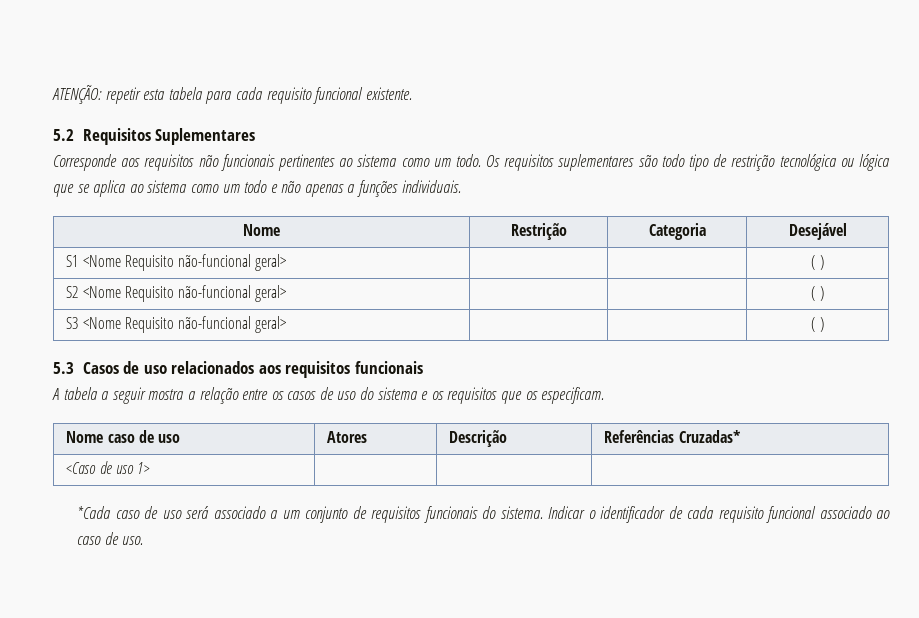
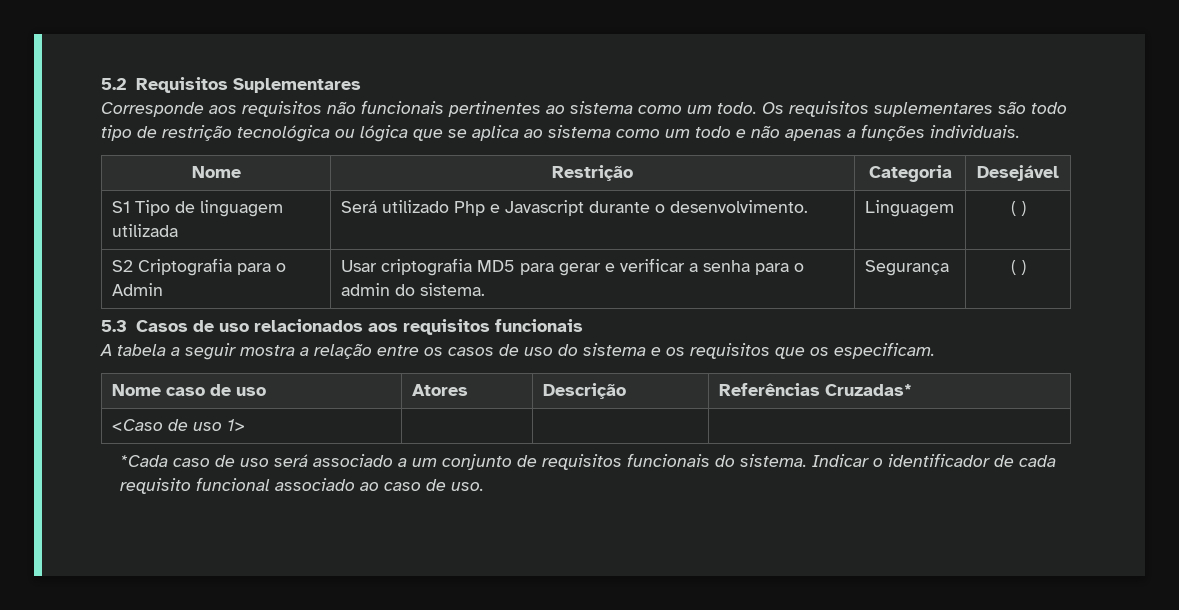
[52,84,412,104] ATENÇÃO: repetir esta tabela para cada requisito funcional existente. // -> (101, 84) none
[82,254,287,271] [811,255,824,270] [66,285,287,302] [811,286,824,301] [66,316,287,333] <Nome Requisito não-funcional geral> | | | ( ) // S2 <Nome Requisito não-funcional geral> | | | ( ) // S3 <Nome Requisito não-funcional geral> | | -> [134,200,283,217] [111,224,178,237] [340,200,808,216] [864,200,954,217] [1010,201,1026,216] [111,258,286,276] [111,283,163,296] [340,258,804,276] [340,283,485,296] [864,260,949,276] Tipo de linguagem utilizada | Será utilizado Php e Javascript durante o desenvolvimento. | Linguagem | ( ) // S2 Criptografia para o Admin | Usar criptografia MD5 para gerar e verificar a senha para o admin do sistema. | Segurança

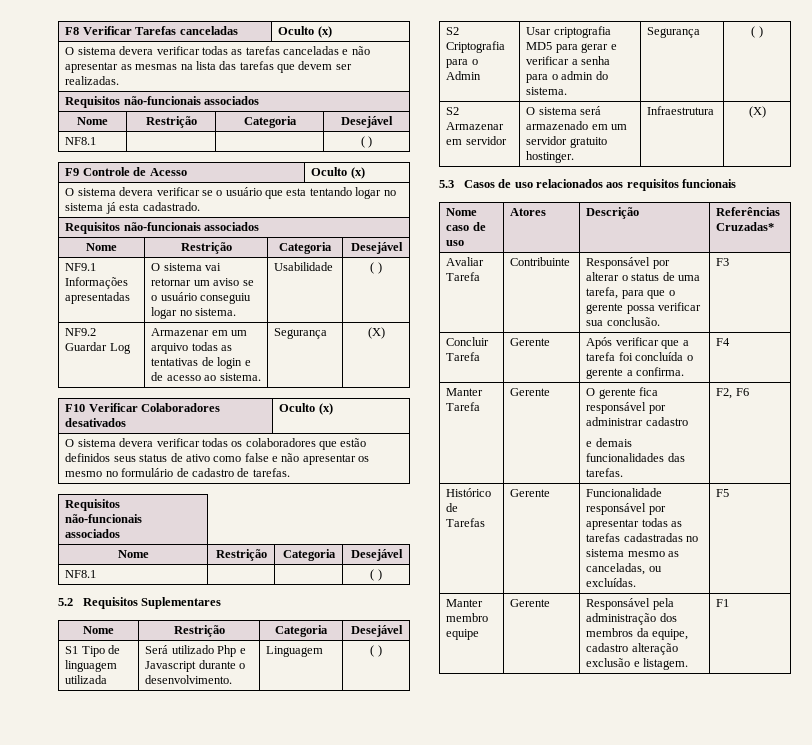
[101,77,361,93] [101,100,1067,117] [101,124,1020,142] 5.2 Requisitos Suplementares // Corresponde aos requisitos não funcionais pertinentes ao sistema como um todo. Os requisitos suplementares são todo tipo de restrição tecnológica ou lógica que se aplica ao sistema como um todo e não apenas a funções individuais. -> [65,26,238,35] [278,26,332,38] [65,46,370,55] [65,61,352,73] [65,76,120,85] [65,96,260,108] [77,117,108,125] [145,116,197,128] [243,116,297,128] [341,116,393,128] [65,137,97,145] [360,136,373,148] [65,167,187,176] [311,167,365,179] [65,187,396,199] [65,202,200,214] [65,222,260,234] [86,243,117,251] [180,242,232,254] [279,242,332,254] [350,242,403,254] [65,263,97,271] [65,277,129,289] [65,292,131,304] [151,263,222,271] [151,278,254,286] [151,292,252,304] [151,307,237,319] [274,262,334,271] [370,262,382,274] [65,328,97,336] [65,342,131,354] [151,328,248,336] [151,342,233,354] [151,357,251,369] [151,372,261,381] [274,328,328,339] [367,327,385,339] [65,403,221,412] [65,418,127,427] [279,403,333,415] [65,438,367,450] [65,453,370,465] [65,468,290,477] [65,499,121,511] [65,514,143,523] [65,529,121,538] [117,550,149,558] [215,549,267,561] [282,549,336,561] [350,549,403,561] [65,570,97,578] [370,569,382,581] [58,597,222,609] F8 Verificar Tarefas canceladas | Oculto (x) // O sistema devera verificar todas as tarefas canceladas e não apresentar as mesmas na lista das tarefas que devem ser realizadas. // Requisitos não-funcionais associados // Nome | Restrição | Categoria | Desejável // NF8.1 | | | ( ) // F9 Controle de Acesso | Oculto (x) // O sistema devera verificar se o usuário que esta tentando logar no sistema já esta cadastrado. // Requisitos não-funcionais associados // Nome | Restrição | Categoria | Desejável // NF9.1 Informações apresentadas | O sistema vai retornar um aviso se o usuário conseguiu logar no sistema. | Usabilidade | ( ) // NF9.2 Guardar Log | Armazenar em um arquivo todas as tentativas de login e de acesso ao sistema. | Segurança | (X) // F10 Verificar Colaboradores desativados | Oculto (x) // O sistema devera verificar todas os colaboradores que estão definidos seus status de ativo como false e não apresentar os mesmo no formulário de cadastro de tarefas. // Requisitos não-funcionais associados // Nome | Restrição | Categoria | Desejável // NF8.1 | | | ( ) // 5.2 Requisitos Suplementares
(1026, 267) none -> [446,107,460,115] [446,122,505,130] [446,136,507,145] [526,106,602,115] [526,121,628,130] [526,136,607,148] [526,151,575,163] [647,106,715,115] [748,106,766,118] // S2 Armazenar em servidor | O sistema será armazenado em um servidor gratuito hostinger. | Infraestrutura | (X)
[100,342,935,360] // A tabela a seguir mostra a relação entre os casos de uso do sistema e os requisitos que os especificam. -> (737, 183) none
[111,419,245,431] [120,453,1057,470] [120,477,485,494] <Caso de uso 1> | | | // *Cada caso de uso será associado a um conjunto de requisitos funcionais do sistema. Indicar o identificador de cada requisito funcional associado ao caso de uso. -> [446,257,485,266] [446,272,481,281] [510,257,571,266] [586,257,670,269] [586,272,700,281] [586,287,675,299] [586,302,702,314] [586,317,660,326] [716,258,730,266] [446,337,490,346] [446,352,481,361] [510,338,551,346] [586,337,689,349] [586,352,693,361] [586,367,685,379] [716,338,731,346] [446,388,484,396] [446,402,481,411] [510,388,551,396] [586,387,659,399] [586,402,666,414] [586,417,688,426] [586,438,632,447] [586,453,685,462] [586,468,624,477] [716,388,749,399] [446,488,492,497] [446,503,459,512] [446,518,486,527] [510,489,551,497] [586,488,663,497] [586,503,666,515] [586,518,683,530] [586,533,699,542] [586,549,680,557] [586,563,662,575] [586,578,637,587] [716,489,730,497] [446,599,484,607] [446,613,489,622] [446,629,480,640] [510,599,551,607] [586,598,674,610] [586,613,677,625] [586,628,689,640] [586,643,678,655] [586,658,689,670] [716,599,730,607] Avaliar Tarefa | Contribuinte | Responsável por alterar o status de uma tarefa, para que o gerente possa verificar sua conclusão. | F3 // Concluir Tarefa | Gerente | Após verificar que a tarefa foi concluída o gerente a confirma. | F4 // Manter Tarefa | Gerente | O gerente fica responsável por administrar cadastro // e demais funcionalidades das tarefas. | F2, F6 // Histórico de Tarefas | Gerente | Funcionalidade responsável por apresentar todas as tarefas cadastradas no sistema mesmo as canceladas, ou excluídas. | F5 // Manter membro equipe | Gerente | Responsável pela administração dos membros da equipe, cadastro alteração exclusão e listagem. | F1

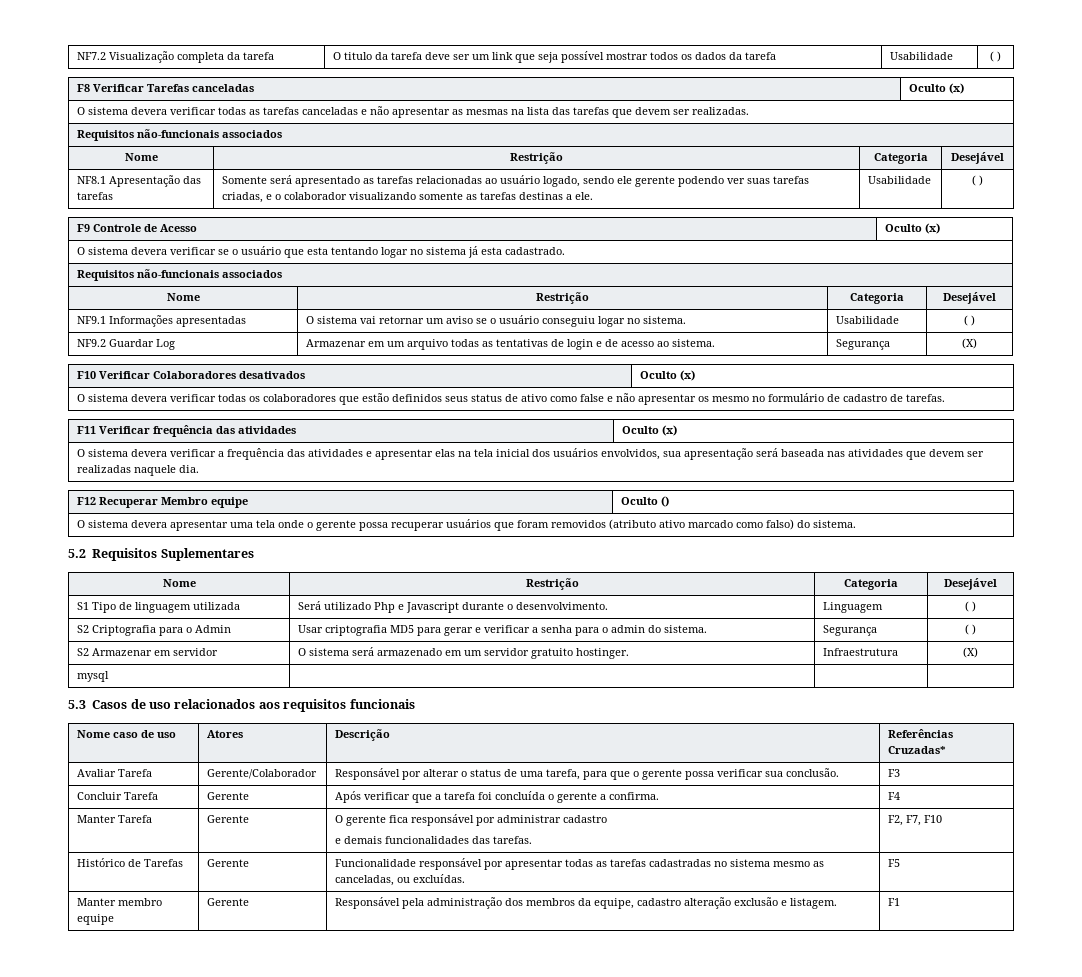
(65, 31) none -> [76,51,274,63] [332,51,776,63] [889,52,953,60] [990,51,1001,62] NF7.2 Visualização completa da tarefa | O titulo da tarefa deve ser um link que seja possível mostrar todos os dados da tarefa | Usabilidade | ( ) //
(97, 141) | | -> [108,175,201,187] [76,192,113,200] [221,175,809,187] [221,192,593,203] [867,176,931,184] Apresentação das tarefas | Somente será apresentado as tarefas relacionadas ao usuário logado, sendo ele gerente podendo ver suas tarefas criadas, e o colaborador visualizando somente as tarefas destinas a ele. | Usabilidade
[65,499,121,511] [65,514,143,523] [65,529,121,538] [117,550,149,558] [215,549,267,561] [282,549,336,561] [350,549,403,561] [65,570,97,578] [370,569,382,581] Requisitos não-funcionais associados // Nome | Restrição | Categoria | Desejável // NF8.1 | | | ( ) -> [76,425,296,437] [621,425,677,436] [76,448,984,460] [76,465,199,476] [76,497,248,508] [620,496,669,507] [76,519,856,531] F11 Verificar frequência das atividades | Oculto (x) // O sistema devera verificar a frequência das atividades e apresentar elas na tela inicial dos usuários envolvidos, sua apresentação será baseada nas atividades que devem ser realizadas naquele dia. // F12 Recuperar Membro equipe | Oculto () // O sistema devera apresentar uma tela onde o gerente possa recuperar usuários que foram removidos (atributo ativo marcado como falso) do sistema.
(766, 112) none -> [76,671,109,682] // mysql | | |
[510,257,571,266] Contribuinte -> [206,769,317,779] Gerente/Colaborador
[735,388,749,396] F6 -> [905,815,942,826] F7, F10

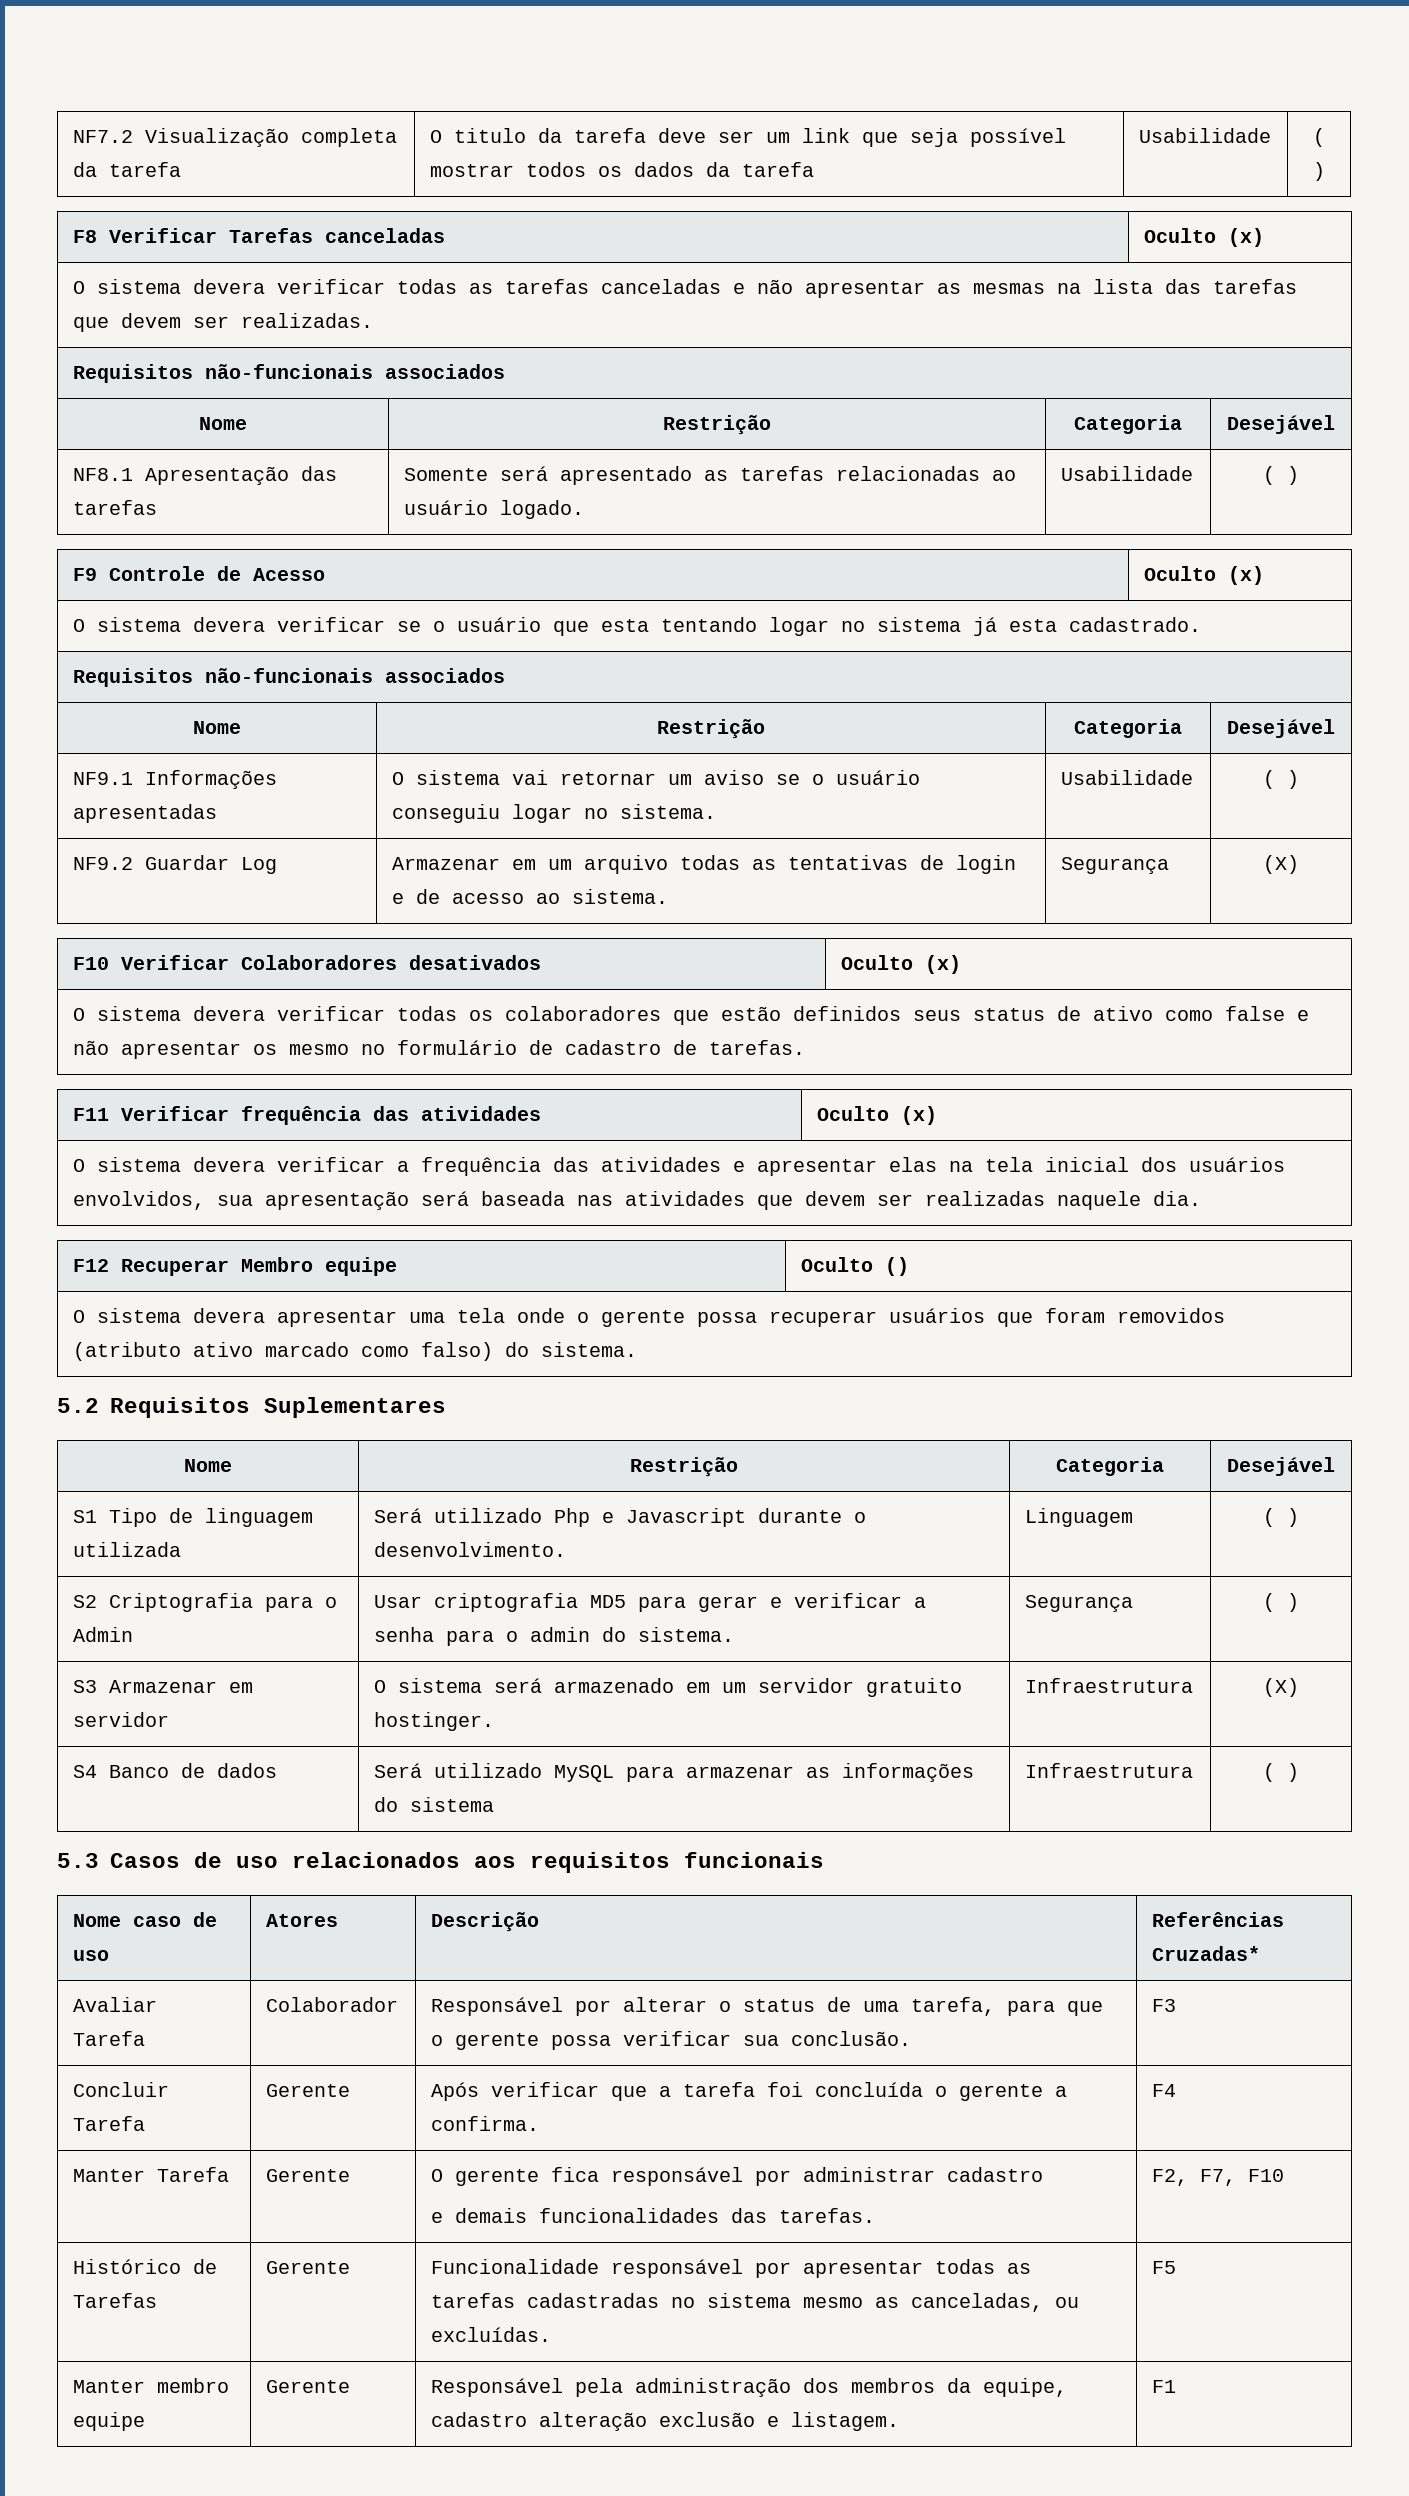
[542,176,809,187] [221,192,593,203] logado, sendo ele gerente podendo ver suas tarefas criadas, e o colaborador visualizando somente as tarefas destinas a ele. -> [499,500,584,519] logado.
[76,648,89,656] S2 -> [72,1680,97,1693] S3
[76,671,109,682] mysql | | | -> [72,1763,277,1778] [373,1763,974,1782] [373,1797,494,1812] [1024,1763,1193,1778] [1263,1763,1299,1782] S4 Banco de dados | Será utilizado MySQL para armazenar as informações do sistema | Infraestrutura | ( )
[206,769,317,779] Gerente/Colaborador -> [265,1997,398,2012] Colaborador

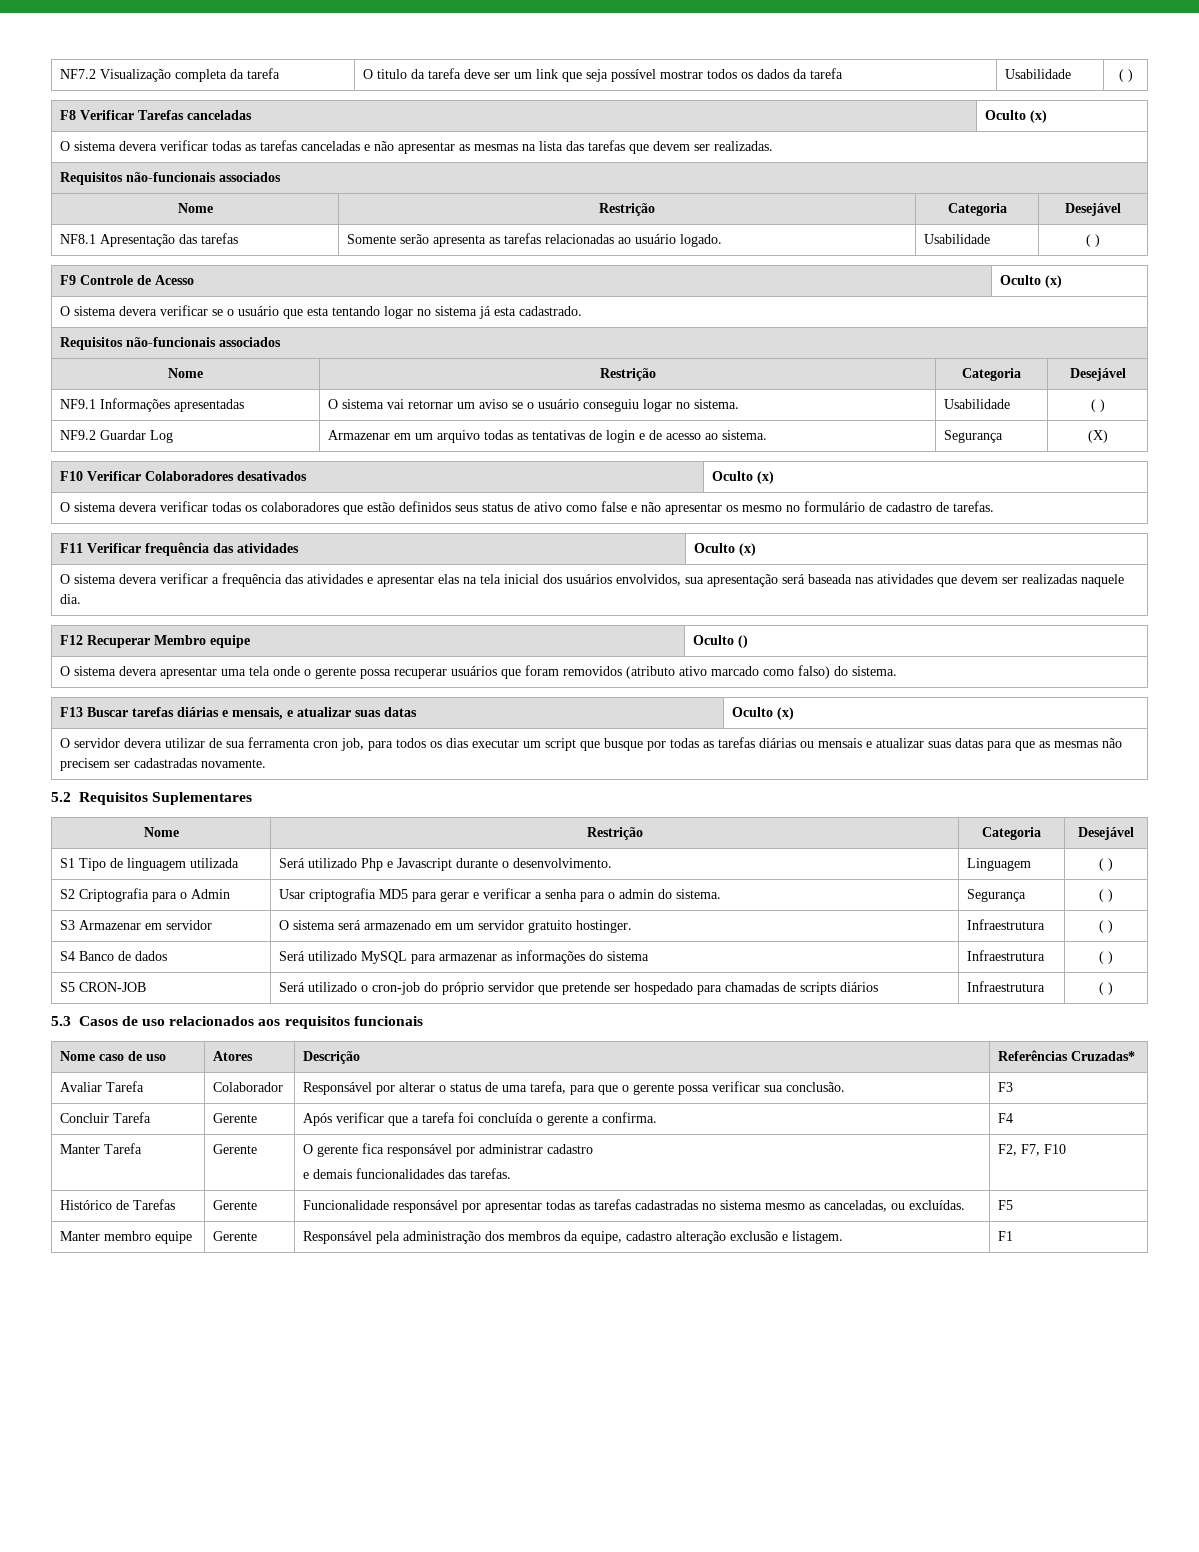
[499,466,692,485] será apresentado -> [400,234,487,247] serão apresenta
(637, 1349) none -> [60,707,418,720] [732,707,795,720] [60,737,1123,751] [60,758,267,771] // F13 Buscar tarefas diárias e mensais, e atualizar suas datas | Oculto (x) // O servidor devera utilizar de sua ferramenta cron job, para todos os dias executar um script que busque por todas as tarefas diárias ou mensais e atualizar suas datas para que as mesmas não precisem ser cadastradas novamente.
[1263,1678,1299,1697] (X) -> [1099,920,1113,933] ( )
(1299, 1772) none -> [60,982,147,992] [279,982,879,995] [967,981,1046,992] [1099,982,1113,995] // S5 CRON-JOB | Será utilizado o cron-job do próprio servidor que pretende ser hospedado para chamadas de scripts diários | Infraestrutura | ( )

